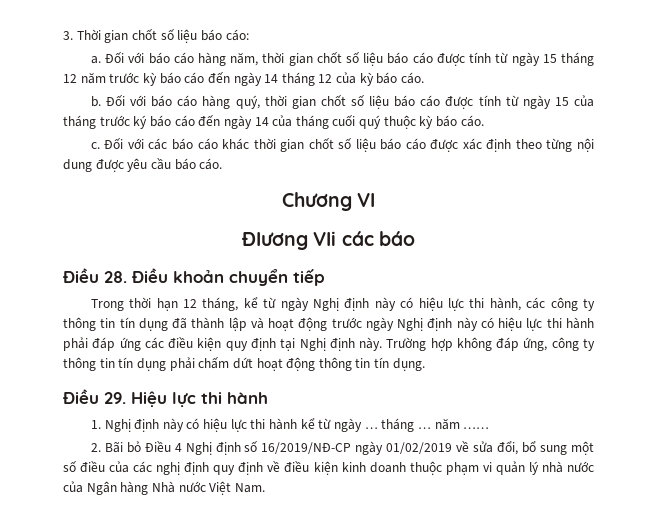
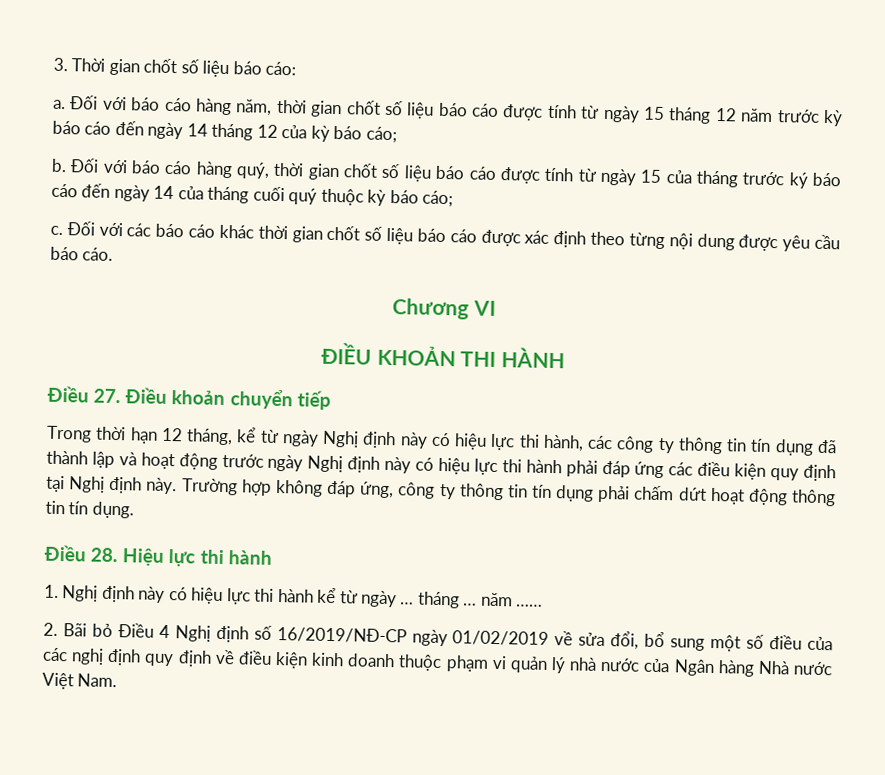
[401,72,425,84] cáo. -> [365,126,397,144] cáo;
[460,115,484,127] cáo. -> [422,190,454,208] cáo;
[241,231,415,250] [62,268,127,283] ĐIương VIi các báo // Điều 28. -> [319,342,566,369] [46,385,122,404] ĐIỀU KHOẢN THI HÀNH // Điều 27.
[104,392,126,404] 29. -> [90,547,120,563] 28.

